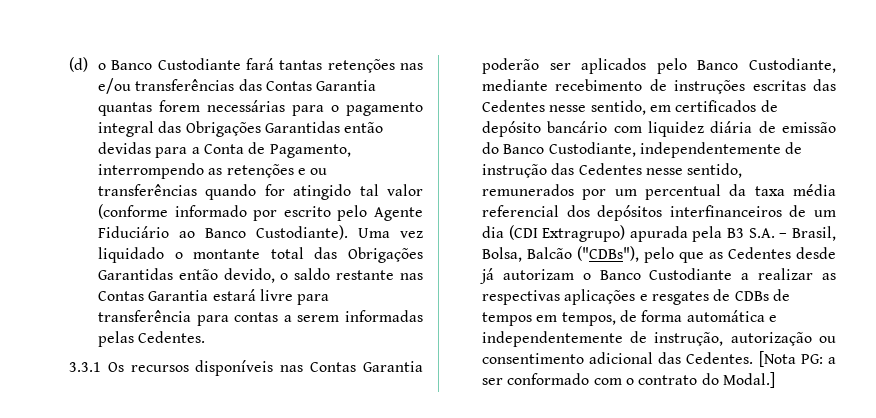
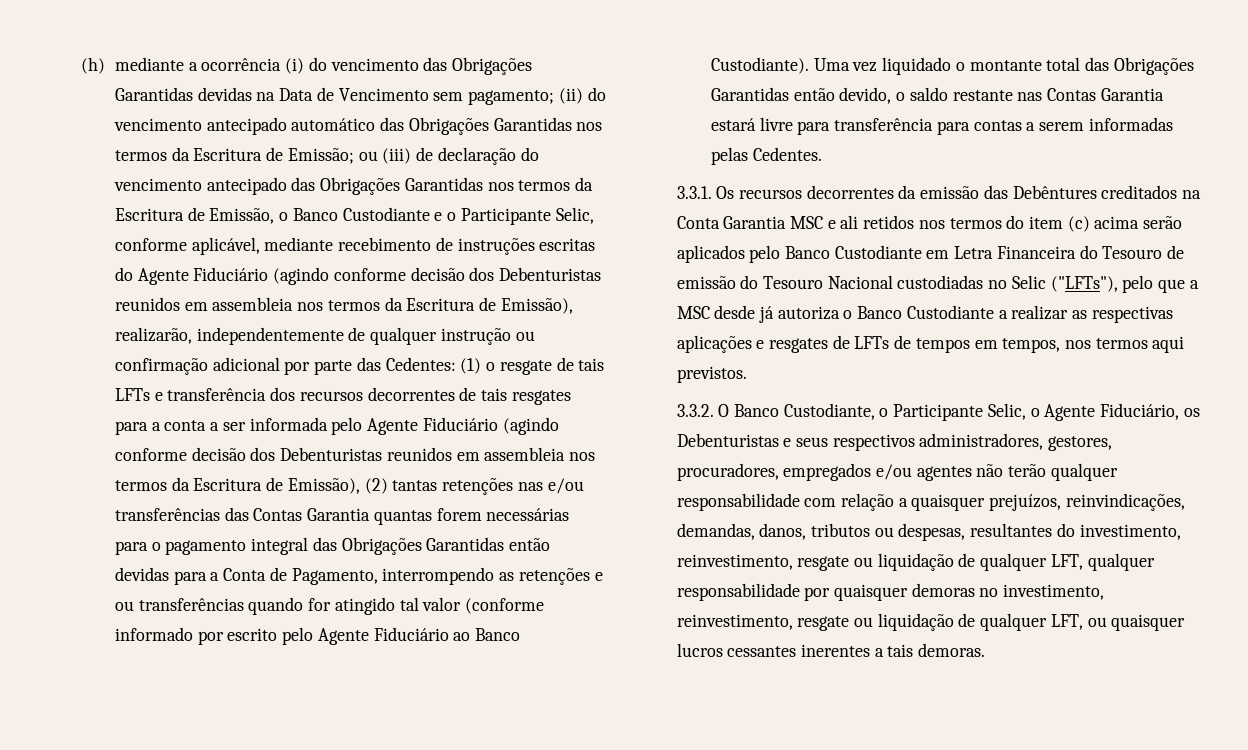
[68,57,274,72] (d) o Banco Custodiante fará -> [80,57,533,75] [115,87,606,105] [114,117,603,135] [115,147,539,165] [114,177,594,195] [115,207,594,225] [115,237,596,255] [115,267,602,285] [115,297,573,314] [115,327,535,345] [115,357,605,375] [115,387,571,405] [115,417,559,435] [115,447,596,461] [115,477,388,494] (h) mediante a ocorrência (i) do vencimento das Obrigações Garantidas devidas na Data de Vencimento sem pagamento; (ii) do vencimento antecipado automático das Obrigações Garantidas nos termos da Escritura de Emissão; ou (iii) de declaração do vencimento antecipado das Obrigações Garantidas nos termos da Escritura de Emissão, o Banco Custodiante e o Participante Selic, conforme aplicável, mediante recebimento de instruções escritas do Agente Fiduciário (agindo conforme decisão dos Debenturistas reunidos em assembleia nos termos da Escritura de Emissão), realizarão, independentemente de qualquer instrução ou confirmação adicional por parte das Cedentes: (1) o resgate de tais LFTs e transferência dos recursos decorrentes de tais resgates para a conta a ser informada pelo Agente Fiduciário (agindo conforme decisão dos Debenturistas reunidos em assembleia nos termos da Escritura de Emissão), (2)
[68,362,101,372] 3.3.1 -> [676,186,712,199] 3.3.1.
[195,360,423,376] [481,58,836,74] [481,79,836,94] [481,100,778,115] [481,121,836,137] [481,142,803,158] [481,163,743,178] [481,184,836,200] [481,205,836,221] [481,225,836,242] [481,246,791,263] disponíveis nas Contas Garantia poderão ser aplicados pelo Banco Custodiante, mediante recebimento de instruções escritas das Cedentes nesse sentido, em certificados de depósito bancário com liquidez diária de emissão do Banco Custodiante, independentemente de instrução das Cedentes nesse sentido, remunerados por um percentual da taxa média referencial dos depósitos interfinanceiros de um dia (CDI Extragrupo) apurada pela B3 S.A. – Brasil, Bolsa, Balcão ("CDBs"), pelo que as Cedentes -> [806,185,1202,199] [676,215,1183,232] [676,245,1185,263] [676,275,1199,293] [676,306,710,319] decorrentes da emissão das Debêntures creditados na Conta Garantia MSC e ali retidos nos termos do item (c) acima serão aplicados pelo Banco Custodiante em Letra Financeira do Tesouro de emissão do Tesouro Nacional custodiadas no Selic ("LFTs"), pelo que a MSC
[502,269,574,280] autorizam -> [777,306,840,320] autoriza
[734,291,769,301] CDBs -> [854,336,890,349] LFTs
[619,310,777,322] [481,331,836,347] [481,351,837,367] [481,372,775,388] de forma automática e independentemente de instrução, autorização ou consentimento adicional das Cedentes. [Nota PG: a ser conformado com o contrato do Modal.] -> [1065,336,1185,353] [676,366,747,383] [676,403,1200,421] [676,433,1113,451] [676,463,1118,481] [676,493,1185,511] [676,523,1181,541] [676,553,1155,571] [676,583,1105,601] [676,613,1186,631] [676,643,986,657] nos termos aqui previstos. // 3.3.2. O Banco Custodiante, o Participante Selic, o Agente Fiduciário, os Debenturistas e seus respectivos administradores, gestores, procuradores, empregados e/ou agentes não terão qualquer responsabilidade com relação a quaisquer prejuízos, reinvindicações, demandas, danos, tributos ou despesas, resultantes do investimento, reinvestimento, resgate ou liquidação de qualquer LFT, qualquer responsabilidade por quaisquer demoras no investimento, reinvestimento, resgate ou liquidação de qualquer LFT, ou quaisquer lucros cessantes inerentes a tais demoras.

